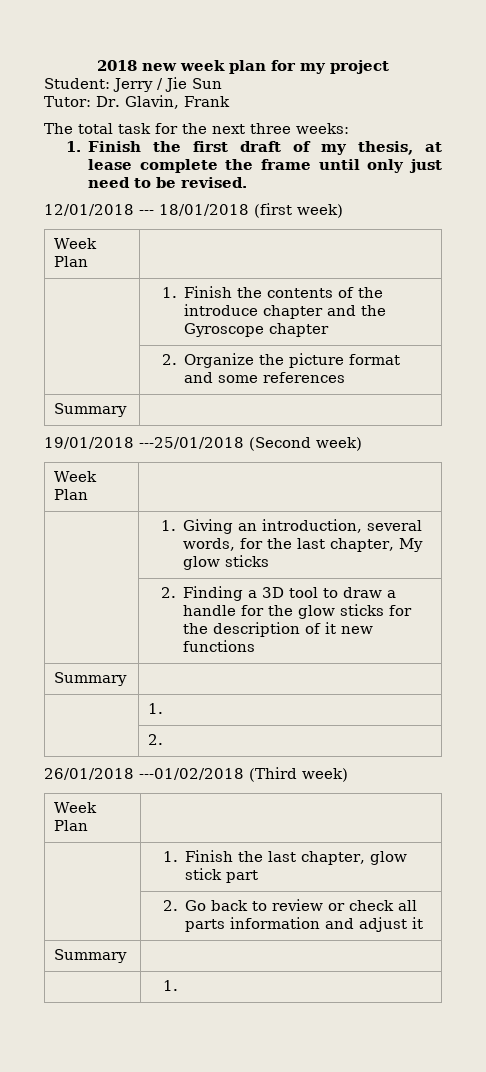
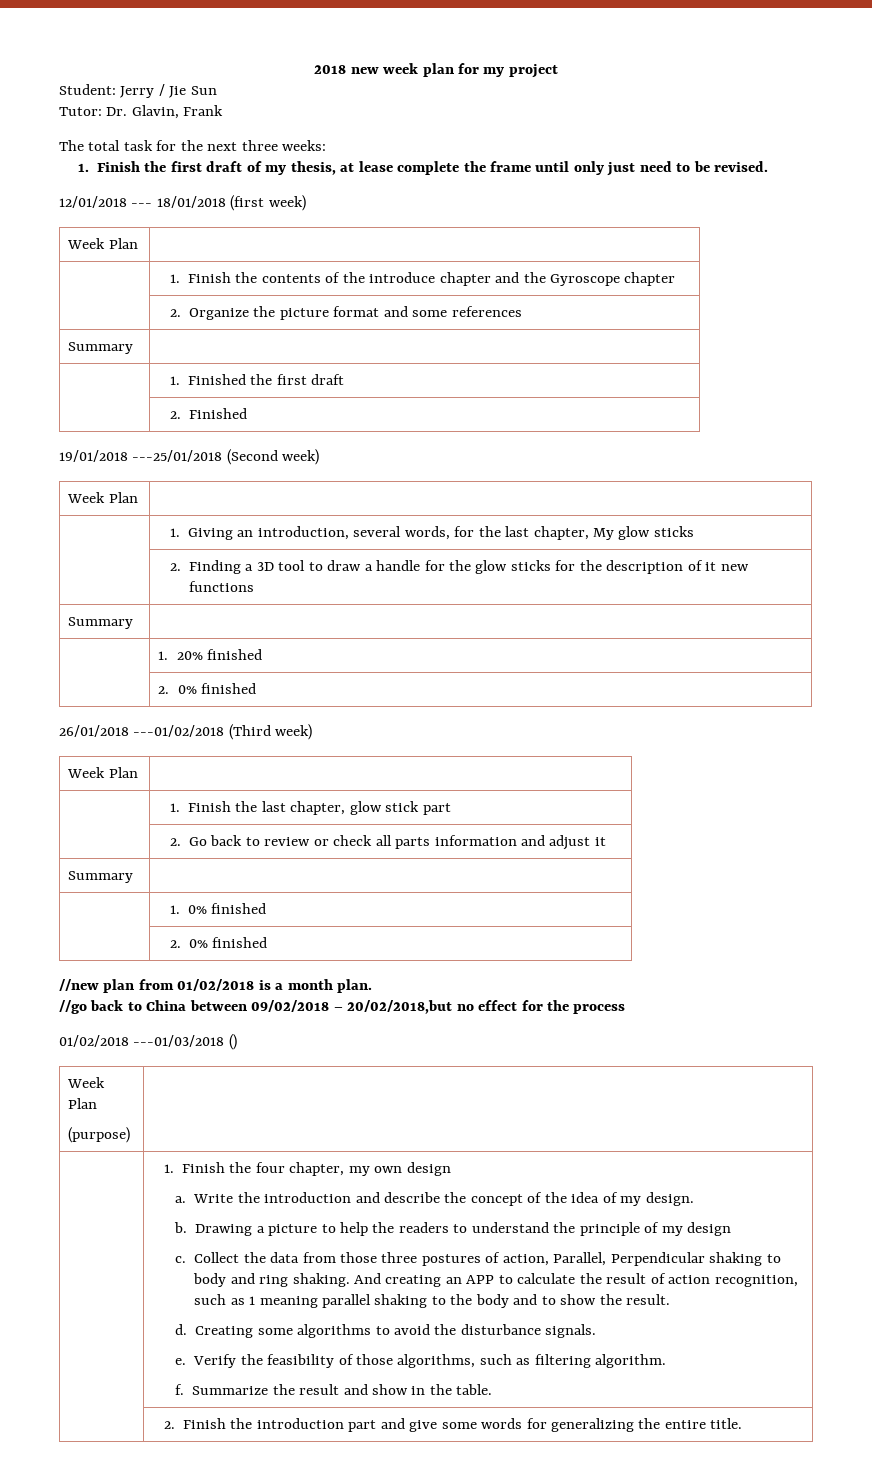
(127, 410) none -> [169,374,345,385] [169,408,247,419] // | 1. Finished the first draft // | 2. Finished
[147,734,163,745] // | 2. -> [176,649,263,660] [158,683,257,694] 20% finished // | 2. 0% finished
(179, 985) none -> [187,903,267,914] [169,937,268,948] [59,979,373,993] [59,1000,626,1014] [59,1034,237,1050] [67,1077,106,1088] [68,1098,98,1109] [68,1127,131,1143] [163,1162,451,1176] [174,1192,694,1206] [173,1222,732,1236] [174,1252,781,1266] [193,1273,798,1287] [194,1294,671,1308] [174,1324,597,1338] [174,1354,667,1368] [174,1384,493,1395] [163,1418,743,1432] 0% finished // | 2. 0% finished // //new plan from 01/02/2018 is a month plan. // //go back to China between 09/02/2018 – 20/02/2018,but no effect for the process // 01/02/2018 ---01/03/2018 () // Week Plan // (purpose) | // | 1. Finish the four chapter, my own design // a. Write the introduction and describe the concept of the idea of my design. // b. Drawing a picture to help the readers to understand the principle of my design // c. Collect the data from those three postures of action, Parallel, Perpendicular shaking to body and ring shaking. And creating an APP to calculate the result of action recognition, such as 1 meaning parallel shaking to the body and to show the result. // d. Creating some algorithms to avoid the disturbance signals. // e. Verify the feasibility of those algorithms, such as filtering algorithm. // f. Summarize the result and show in the table. // | 2. Finish the introduction part and give some words for generalizing the entire title.

